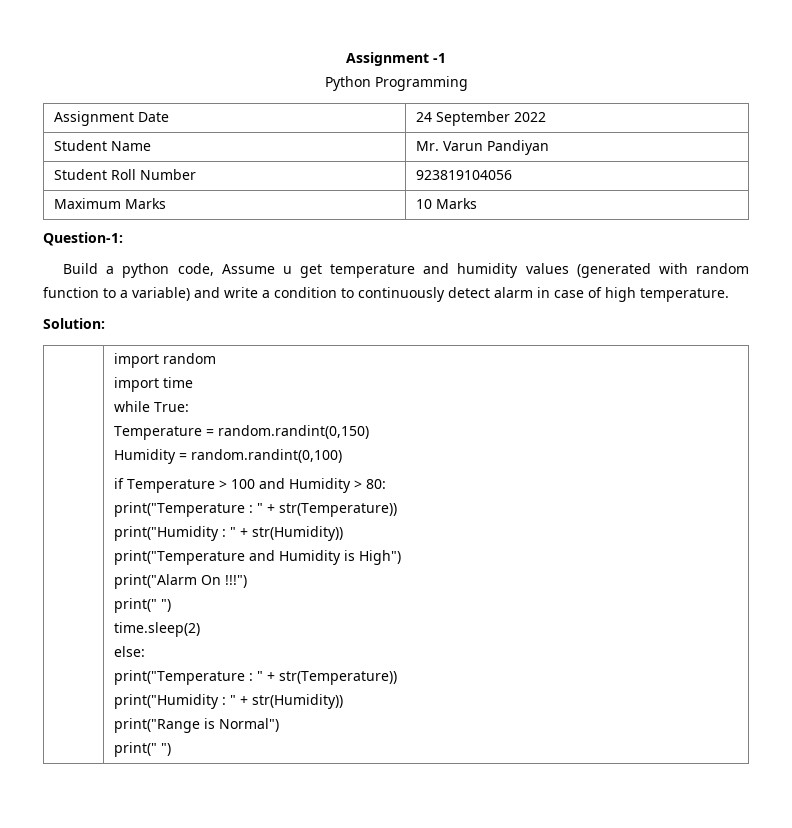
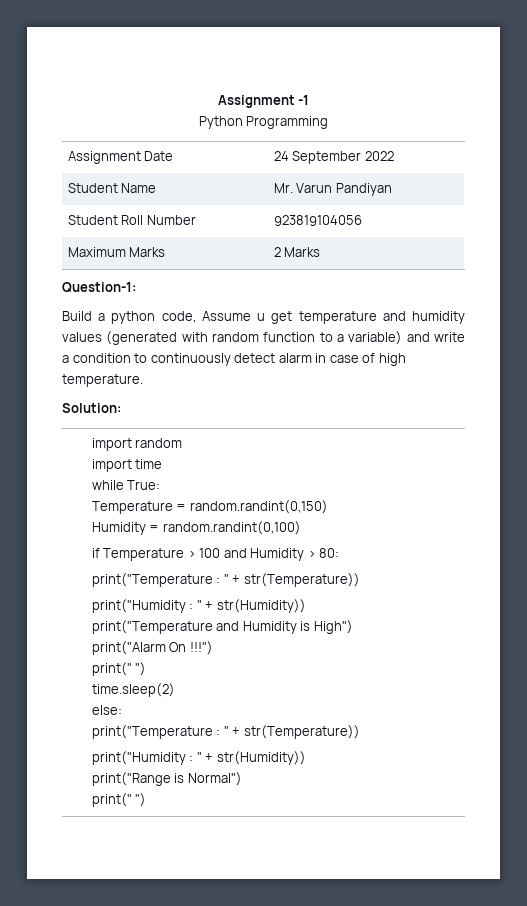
[416,199,433,209] 10 -> [273,247,281,257] 2

